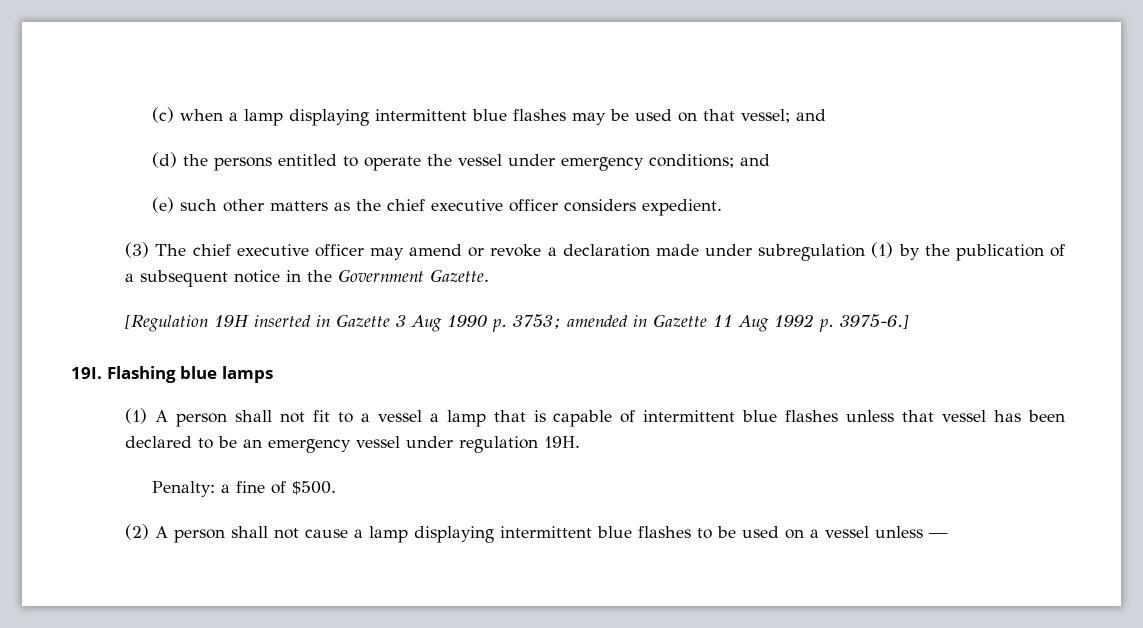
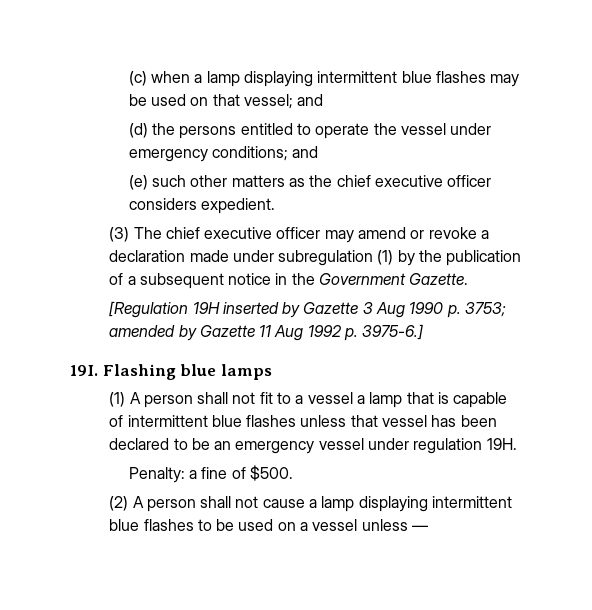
[316,315,331,327] in -> [282,302,301,318] by
[633,315,648,327] in -> [178,325,197,341] by

